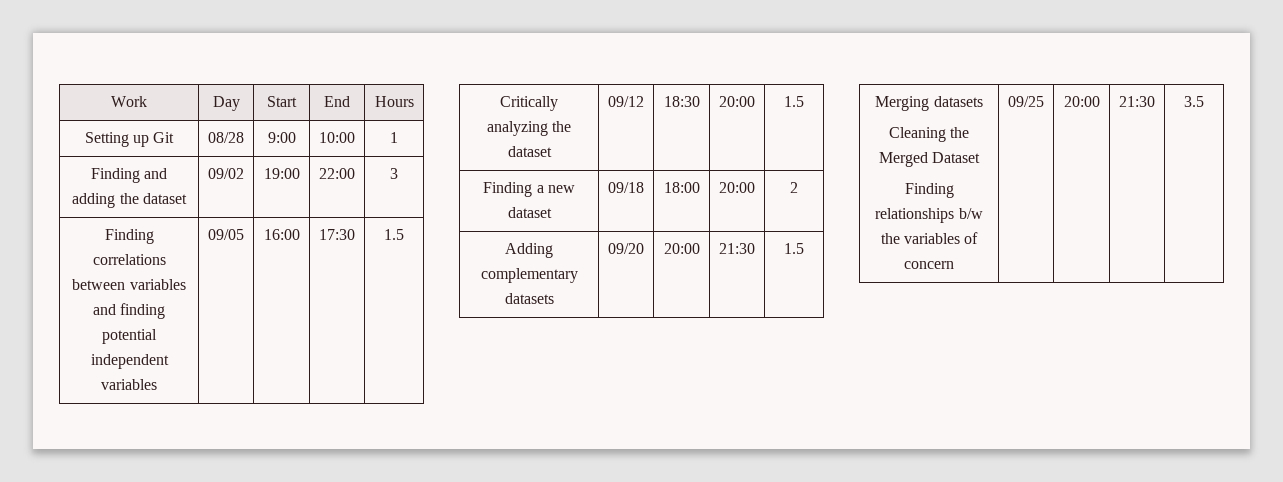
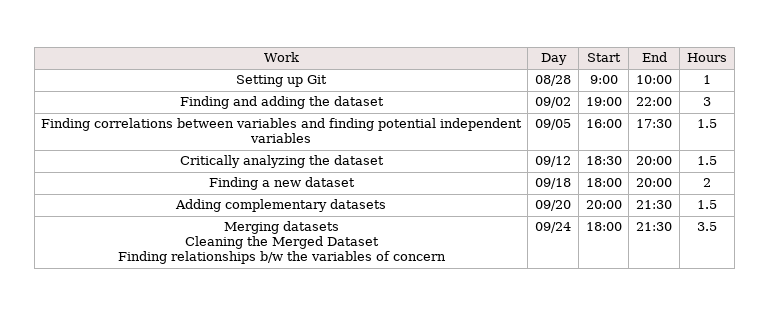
[1008,96,1044,107] [1063,96,1100,107] 09/25 | 20:00 -> [535,222,571,233] [585,222,622,231] 09/24 | 18:00

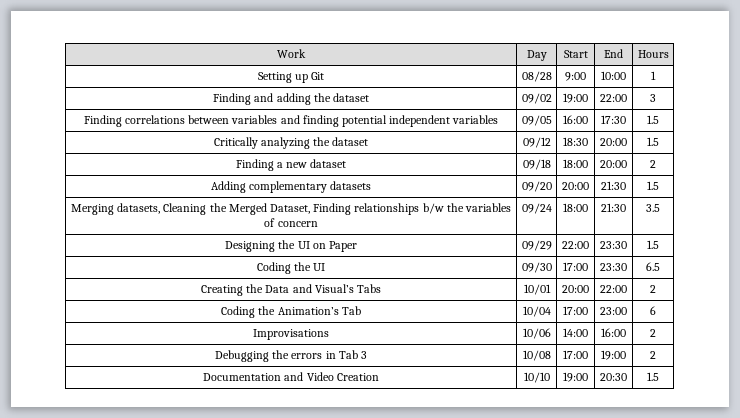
[282,221,339,231] datasets // -> [117,203,161,214] datasets,
[326,237,379,246] Dataset // -> [270,204,310,214] Dataset,
(717, 226) none -> [225,240,357,252] [521,240,552,251] [562,241,589,249] [600,241,627,249] [647,240,659,249] [256,262,326,274] [521,262,552,273] [563,262,588,271] [600,263,627,271] [646,262,660,271] [200,284,382,296] [523,284,551,295] [562,285,589,293] [600,285,627,293] [650,285,656,293] [221,306,361,318] [522,306,551,317] [563,306,588,315] [600,307,627,315] [650,306,656,315] [253,329,329,340] [522,328,551,339] [563,328,588,337] [601,328,626,337] [650,329,656,337] [214,350,368,362] [522,350,551,361] [563,350,588,359] [601,350,626,360] [650,351,656,359] [203,372,379,381] [523,372,550,383] [563,372,588,382] [600,373,627,381] [647,372,659,381] // Designing the UI on Paper | 09/29 | 22:00 | 23:30 | 1.5 // Coding the UI | 09/30 | 17:00 | 23:30 | 6.5 // Creating the Data and Visual’s Tabs | 10/01 | 20:00 | 22:00 | 2 // Coding the Animation’s Tab | 10/04 | 17:00 | 23:00 | 6 // Improvisations | 10/06 | 14:00 | 16:00 | 2 // Debugging the errors in Tab 3 | 10/08 | 17:00 | 19:00 | 2 // Documentation and Video Creation | 10/10 | 19:00 | 20:30 | 1.5

